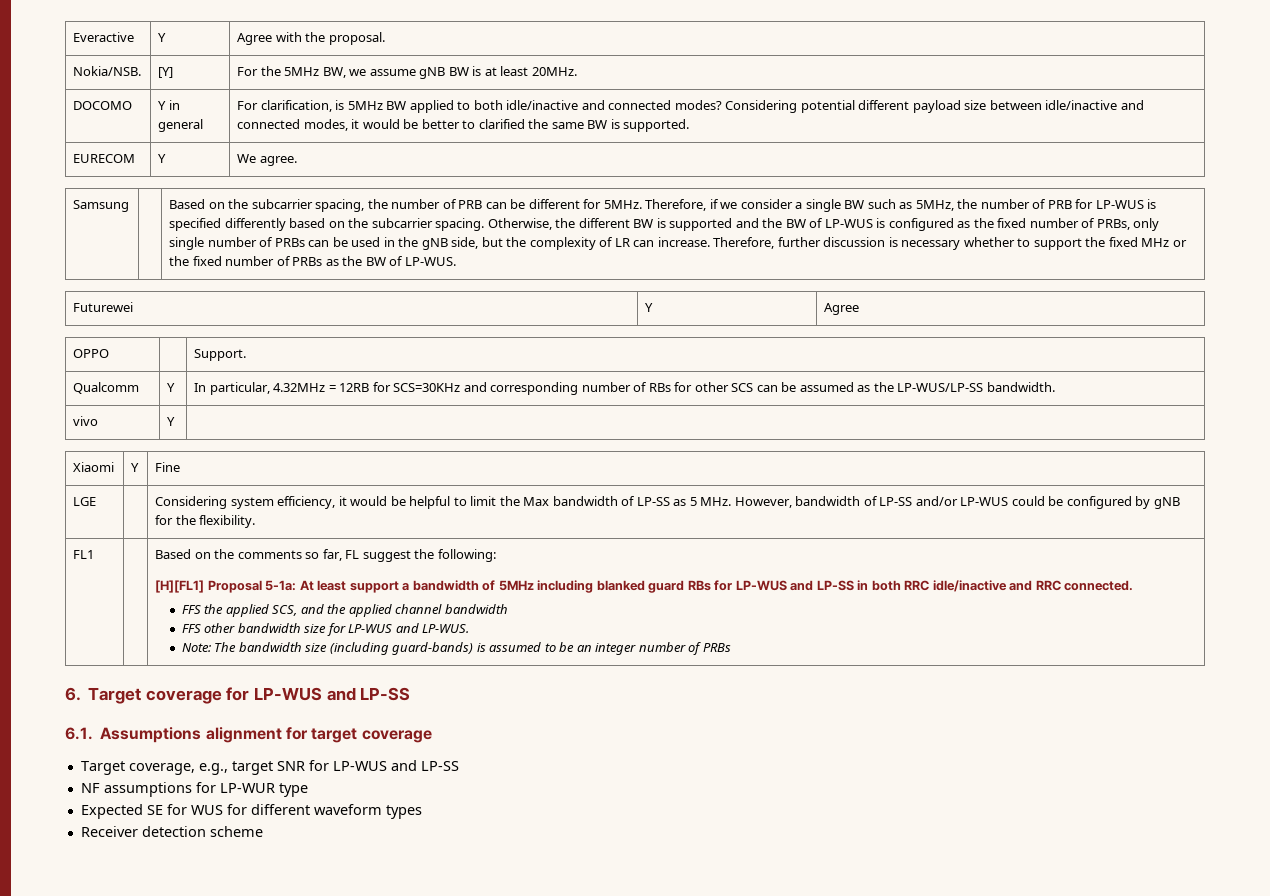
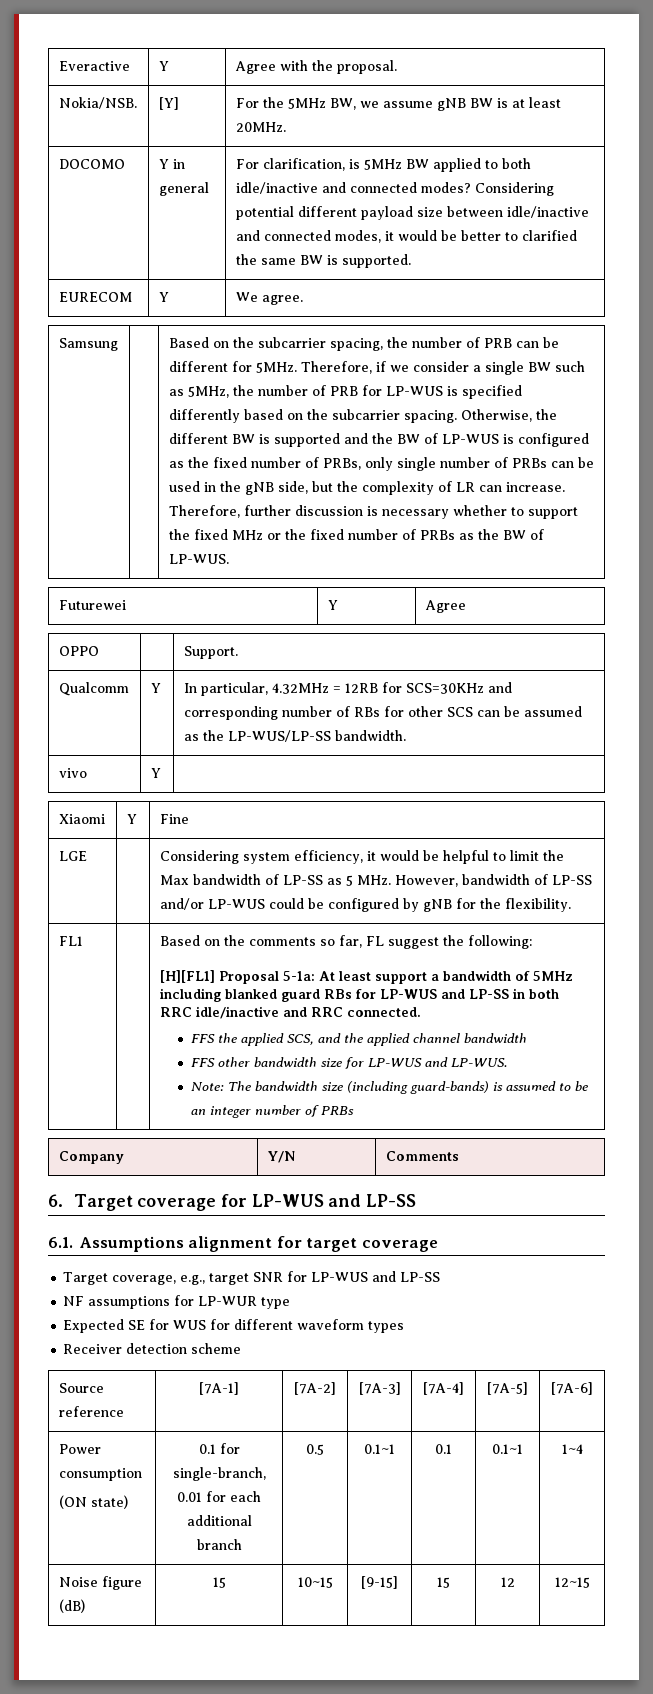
(731, 647) none -> [58,1151,124,1164] [267,1151,295,1163] [385,1151,459,1161] // Company | Y/N | Comments
(263, 831) none -> [58,1383,104,1393] [58,1406,124,1417] [199,1382,239,1395] [294,1382,336,1395] [358,1382,401,1395] [423,1382,464,1395] [487,1382,528,1395] [551,1382,593,1395] [58,1444,101,1454] [58,1468,142,1481] [58,1495,128,1509] [198,1443,240,1454] [172,1467,266,1481] [177,1491,261,1502] [186,1515,252,1526] [196,1539,242,1550] [306,1444,324,1455] [364,1444,395,1454] [435,1444,452,1454] [492,1444,523,1454] [561,1444,583,1454] [58,1576,142,1590] [58,1599,85,1613] [212,1577,226,1588] [297,1577,333,1588] [361,1576,398,1589] [437,1577,450,1588] [500,1577,515,1587] [554,1577,590,1588] // Source reference | [7A-1] | [7A-2] | [7A-3] | [7A-4] | [7A-5] | [7A-6] // Power consumption // (ON state) | 0.1 for single-branch, 0.01 for each additional branch | 0.5 | 0.1~1 | 0.1 | 0.1~1 | 1~4 // Noise figure (dB) | 15 | 10~15 | [9-15] | 15 | 12 | 12~15

